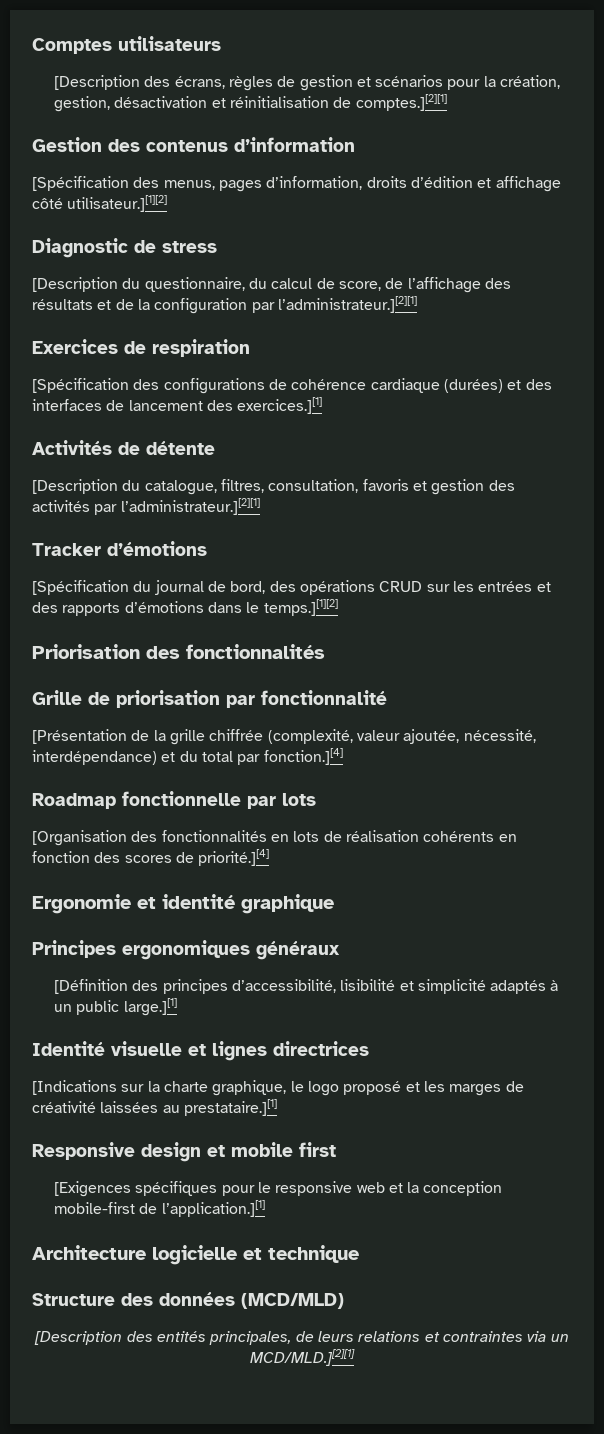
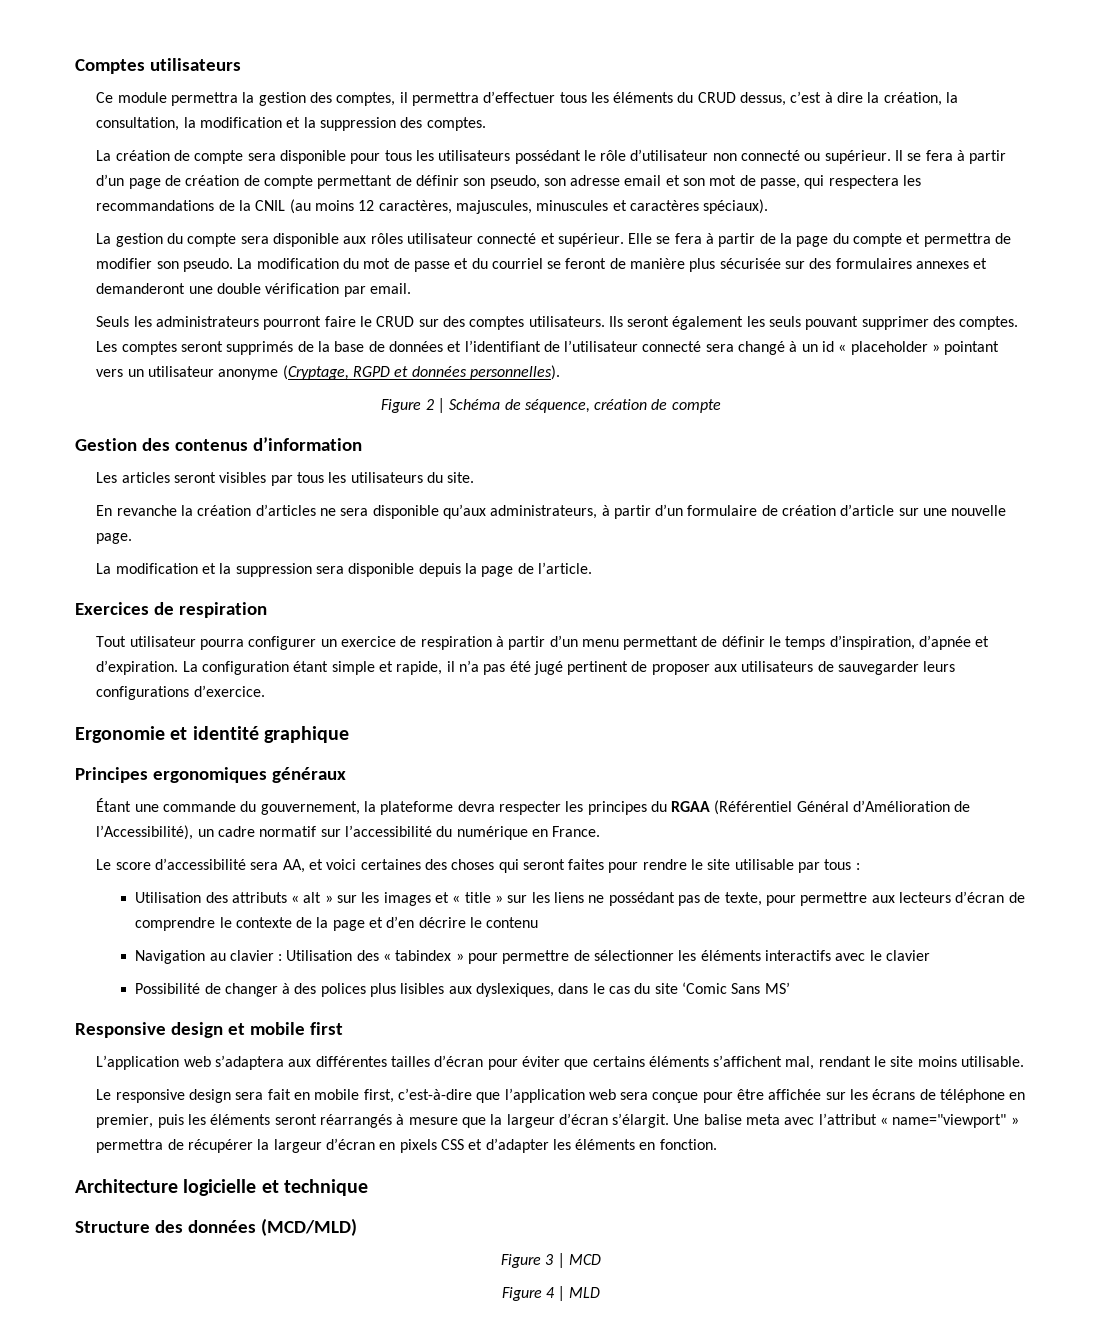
[53,75,561,91] [53,94,447,112] [32,137,355,152] [32,176,561,192] [32,195,168,212] [32,238,217,258] [32,277,511,293] [32,296,417,314] [32,339,250,357] [32,378,552,394] [32,397,323,414] [32,440,215,455] [32,479,515,495] [32,498,260,515] [32,541,207,556] [32,580,551,595] [32,599,338,616] [32,644,325,659] [32,690,387,708] [32,729,536,745] [32,748,343,765] [32,791,316,809] [32,830,517,846] [32,849,270,866] [Description des écrans, règles de gestion et scénarios pour la création, gestion, désactivation et réinitialisation de comptes.][2][1] // Gestion des contenus d’information // [Spécification des menus, pages d’information, droits d’édition et affichage côté utilisateur.][1][2] // Diagnostic de stress // [Description du questionnaire, du calcul de score, de l’affichage des résultats et de la configuration par l’administrateur.][2][1] // Exercices de respiration // [Spécification des configurations de cohérence cardiaque (durées) et des interfaces de lancement des exercices.][1] // Activités de détente // [Description du catalogue, filtres, consultation, favoris et gestion des activités par l’administrateur.][2][1] // Tracker d’émotions // [Spécification du journal de bord, des opérations CRUD sur les entrées et des rapports d’émotions dans le temps.][1][2] // Priorisation des fonctionnalités // Grille de priorisation par fonctionnalité // [Présentation de la grille chiffrée (complexité, valeur ajoutée, nécessité, interdépendance) et du total par fonction.][4] // Roadmap fonctionnelle par lots // [Organisation des fonctionnalités en lots de réalisation cohérents en fonction des scores de priorité.][4] -> [96,91,959,106] [96,117,486,131] [96,149,1007,164] [96,174,922,189] [96,199,769,214] [96,233,1011,247] [96,258,988,272] [96,283,411,297] [96,316,1019,330] [96,340,1000,355] [96,365,560,380] [381,398,721,413] [75,437,362,451] [96,472,475,486] [96,504,1007,519] [96,533,133,544] [96,562,592,577] [75,602,267,618] [96,635,990,650] [96,660,956,675] [96,685,265,700] Ce module permettra la gestion des comptes, il permettra d’effectuer tous les éléments du CRUD dessus, c’est à dire la création, la consultation, la modification et la suppression des comptes. // La création de compte sera disponible pour tous les utilisateurs possédant le rôle d’utilisateur non connecté ou supérieur. Il se fera à partir d’un page de création de compte permettant de définir son pseudo, son adresse email et son mot de passe, qui respectera les recommandations de la CNIL (au moins 12 caractères, majuscules, minuscules et caractères spéciaux). // La gestion du compte sera disponible aux rôles utilisateur connecté et supérieur. Elle se fera à partir de la page du compte et permettra de modifier son pseudo. La modification du mot de passe et du courriel se feront de manière plus sécurisée sur des formulaires annexes et demanderont une double vérification par email. // Seuls les administrateurs pourront faire le CRUD sur des comptes utilisateurs. Ils seront également les seuls pouvant supprimer des comptes. Les comptes seront supprimés de la base de données et l’identifiant de l’utilisateur connecté sera changé à un id « placeholder » pointant vers un utilisateur anonyme (Cryptage, RGPD et données personnelles). // Figure 2 | Schéma de séquence, création de compte // Gestion des contenus d’information // Les articles seront visibles par tous les utilisateurs du site. // En revanche la création d’articles ne sera disponible qu’aux administrateurs, à partir d’un formulaire de création d’article sur une nouvelle page. // La modification et la suppression sera disponible depuis la page de l’article. // Exercices de respiration // Tout utilisateur pourra configurer un exercice de respiration à partir d’un menu permettant de définir le temps d’inspiration, d’apnée et d’expiration. La configuration étant simple et rapide, il n’a pas été jugé pertinent de proposer aux utilisateurs de sauvegarder leurs configurations d’exercice.
[53,979,559,994] [53,998,177,1016] [32,1041,369,1061] [32,1080,524,1096] [32,1099,277,1116] [Définition des principes d’accessibilité, lisibilité et simplicité adaptés à un public large.][1] // Identité visuelle et lignes directrices // [Indications sur la charte graphique, le logo proposé et les marges de créativité laissées au prestataire.][1] -> [96,798,971,815] [96,825,601,840] [96,858,860,873] [135,891,1025,906] [135,916,539,931] [135,950,930,964] [135,982,790,997] Étant une commande du gouvernement, la plateforme devra respecter les principes du RGAA (Référentiel Général d’Amélioration de l’Accessibilité), un cadre normatif sur l’accessibilité du numérique en France. // Le score d’accessibilité sera AA, et voici certaines des choses qui seront faites pour rendre le site utilisable par tous : // Utilisation des attributs « alt » sur les images et « title » sur les liens ne possédant pas de texte, pour permettre aux lecteurs d’écran de comprendre le contexte de la page et d’en décrire le contenu // Navigation au clavier : Utilisation des « tabindex » pour permettre de sélectionner les éléments interactifs avec le clavier // Possibilité de changer à des polices plus lisibles aux dyslexiques, dans le cas du site ‘Comic Sans MS’
[53,1181,503,1197] [53,1200,265,1217] [Exigences spécifiques pour le responsive web et la conception mobile-first de l’application.][1] -> [96,1055,1025,1070] [96,1088,1026,1103] [96,1113,1019,1128] [96,1138,717,1153] L’application web s’adaptera aux différentes tailles d’écran pour éviter que certains éléments s’affichent mal, rendant le site moins utilisable. // Le responsive design sera fait en mobile first, c’est-à-dire que l’application web sera conçue pour être affichée sur les écrans de téléphone en premier, puis les éléments seront réarrangés à mesure que la largeur d’écran s’élargit. Une balise meta avec l’attribut « name="viewport" » permettra de récupérer la largeur d’écran en pixels CSS et d’adapter les éléments en fonction.
[34,1331,569,1345] [250,1349,355,1366] [Description des entités principales, de leurs relations et contraintes via un MCD/MLD.][2][1] -> [501,1253,601,1268] [501,1286,601,1301] Figure 3 | MCD // Figure 4 | MLD

